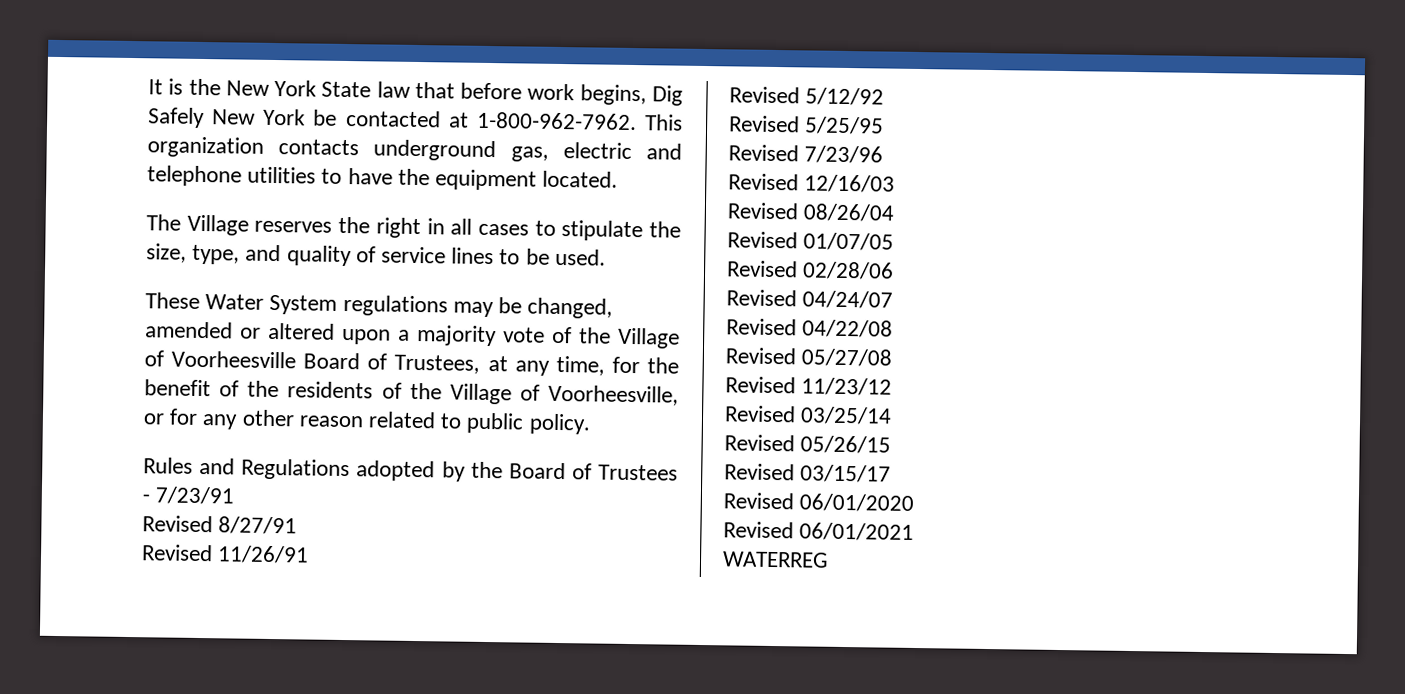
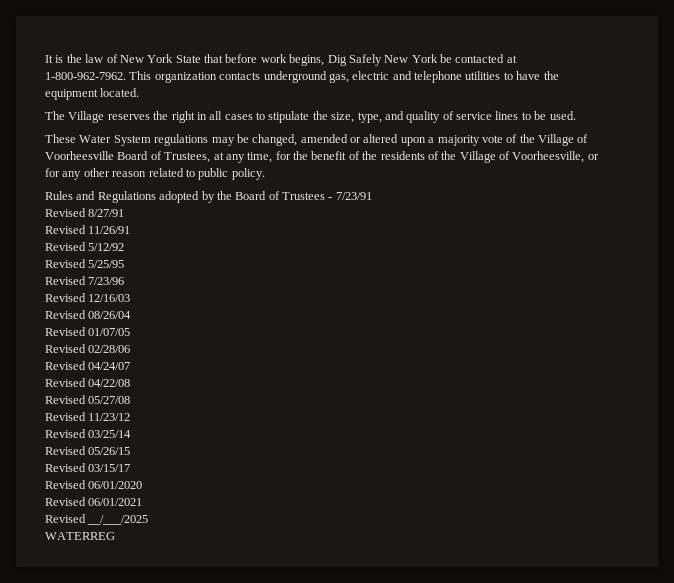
(221, 87) none -> [85,54,118,63] law of
[376,81,411,98] law -> (201, 59) none
(915, 531) none -> [45,514,149,525] // Revised __/___/2025

